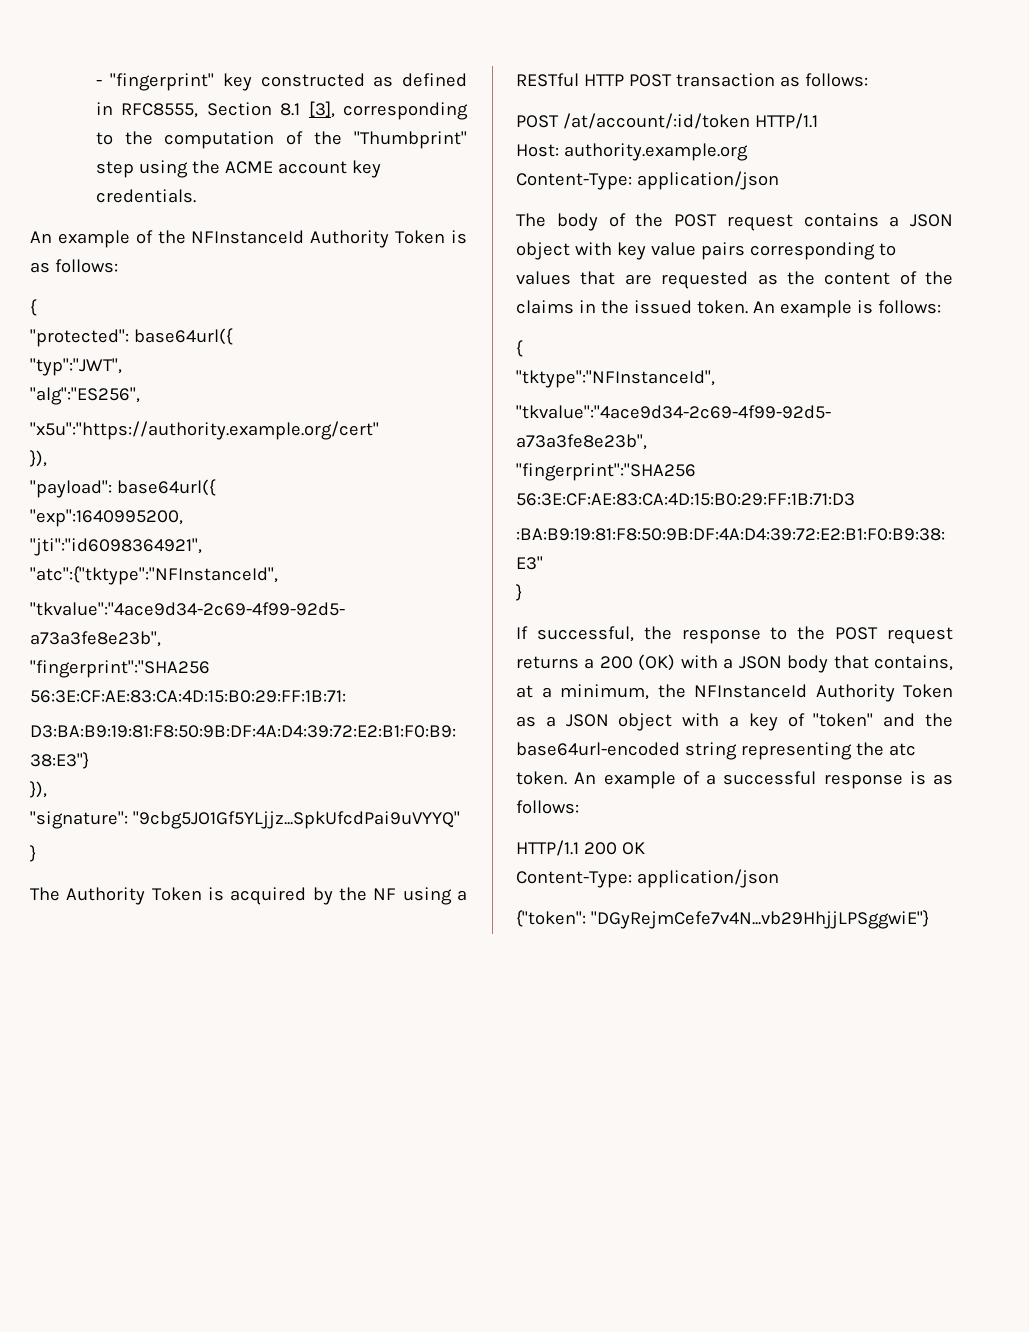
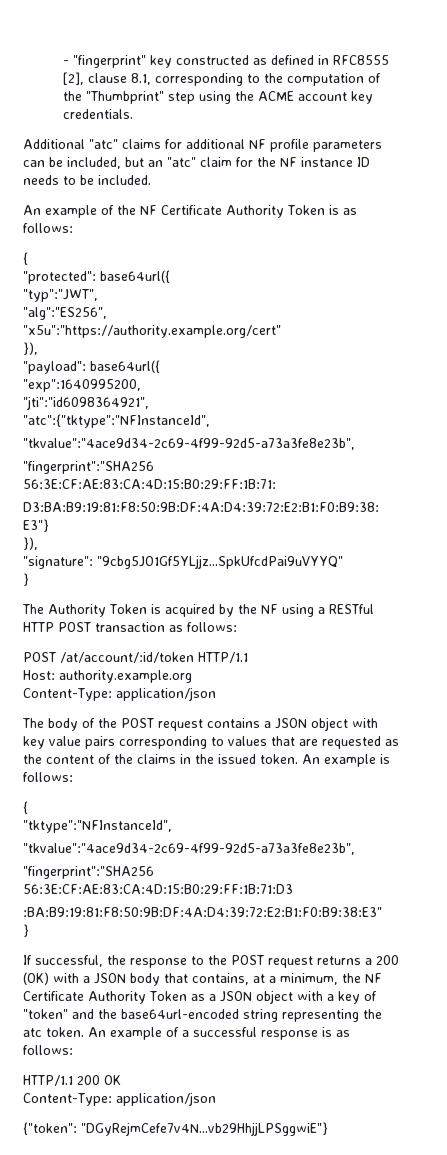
[121,101,335,118] RFC8555, Section 8.1 [3], -> [333,55,390,65] [63,72,152,85] RFC8555 [2], clause 8.1,
(196, 196) none -> [23,139,382,152] [23,157,370,169] [23,175,151,185] // Additional "atc" claims for additional NF profile parameters can be included, but an "atc" claim for the NF instance ID needs to be included.
[191,230,305,244] NFInstanceId -> [140,205,222,215] NF Certificate
[694,684,807,698] NFInstanceId -> [365,973,382,983] [23,991,84,1001] NF Certificate

